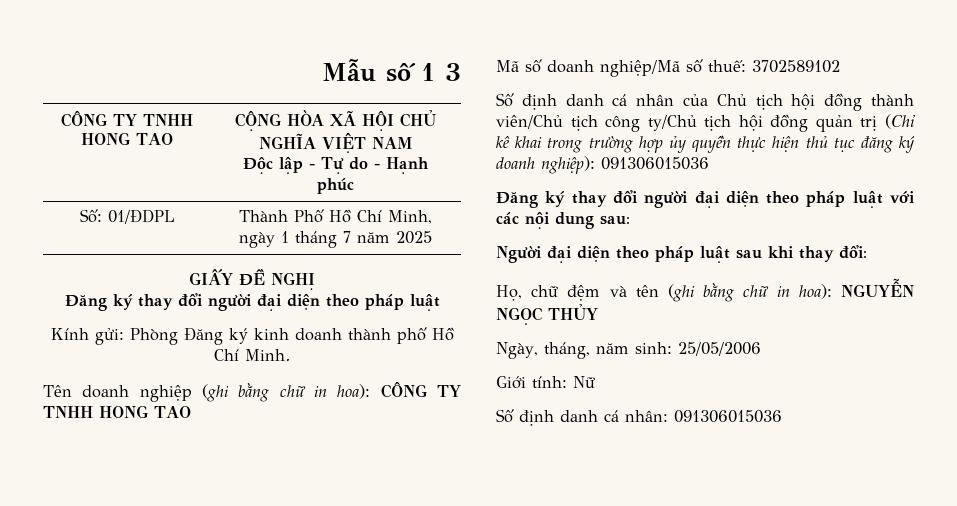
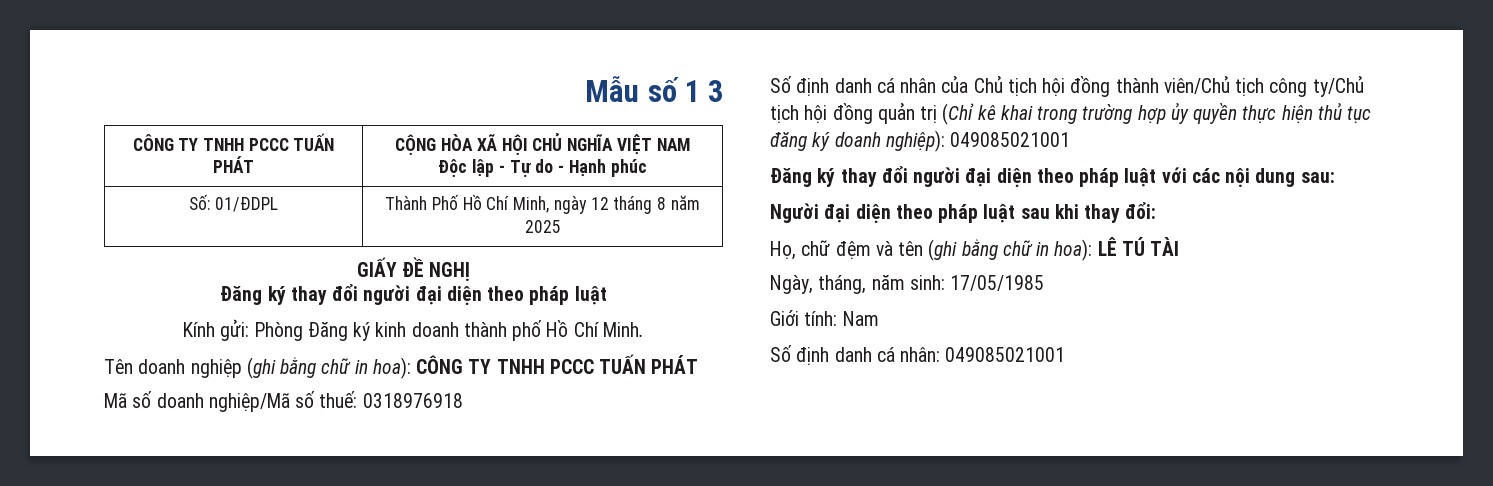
[81,132,174,145] HONG TAO -> [248,133,335,151] [213,156,254,173] PCCC TUẤN PHÁT
[281,231,351,248] 1 tháng 7 -> [590,196,667,214] 12 tháng 8
[99,405,191,418] HONG TAO -> [549,354,699,374] PCCC TUẤN PHÁT
[752,60,840,73] 3702589102 -> [362,393,463,408] 0318976918
[601,157,709,170] 091306015036 -> [950,132,1071,147] 049085021001
[841,278,914,297] [496,304,598,325] NGUYỄN NGỌC THỦY -> [1097,237,1180,256] LÊ TÚ TÀI
[677,342,761,356] 25/05/2006 -> [950,275,1045,291] 17/05/1985
[573,376,596,388] Nữ -> [842,311,879,326] Nam
[674,410,782,423] 091306015036 -> [945,347,1066,362] 049085021001

